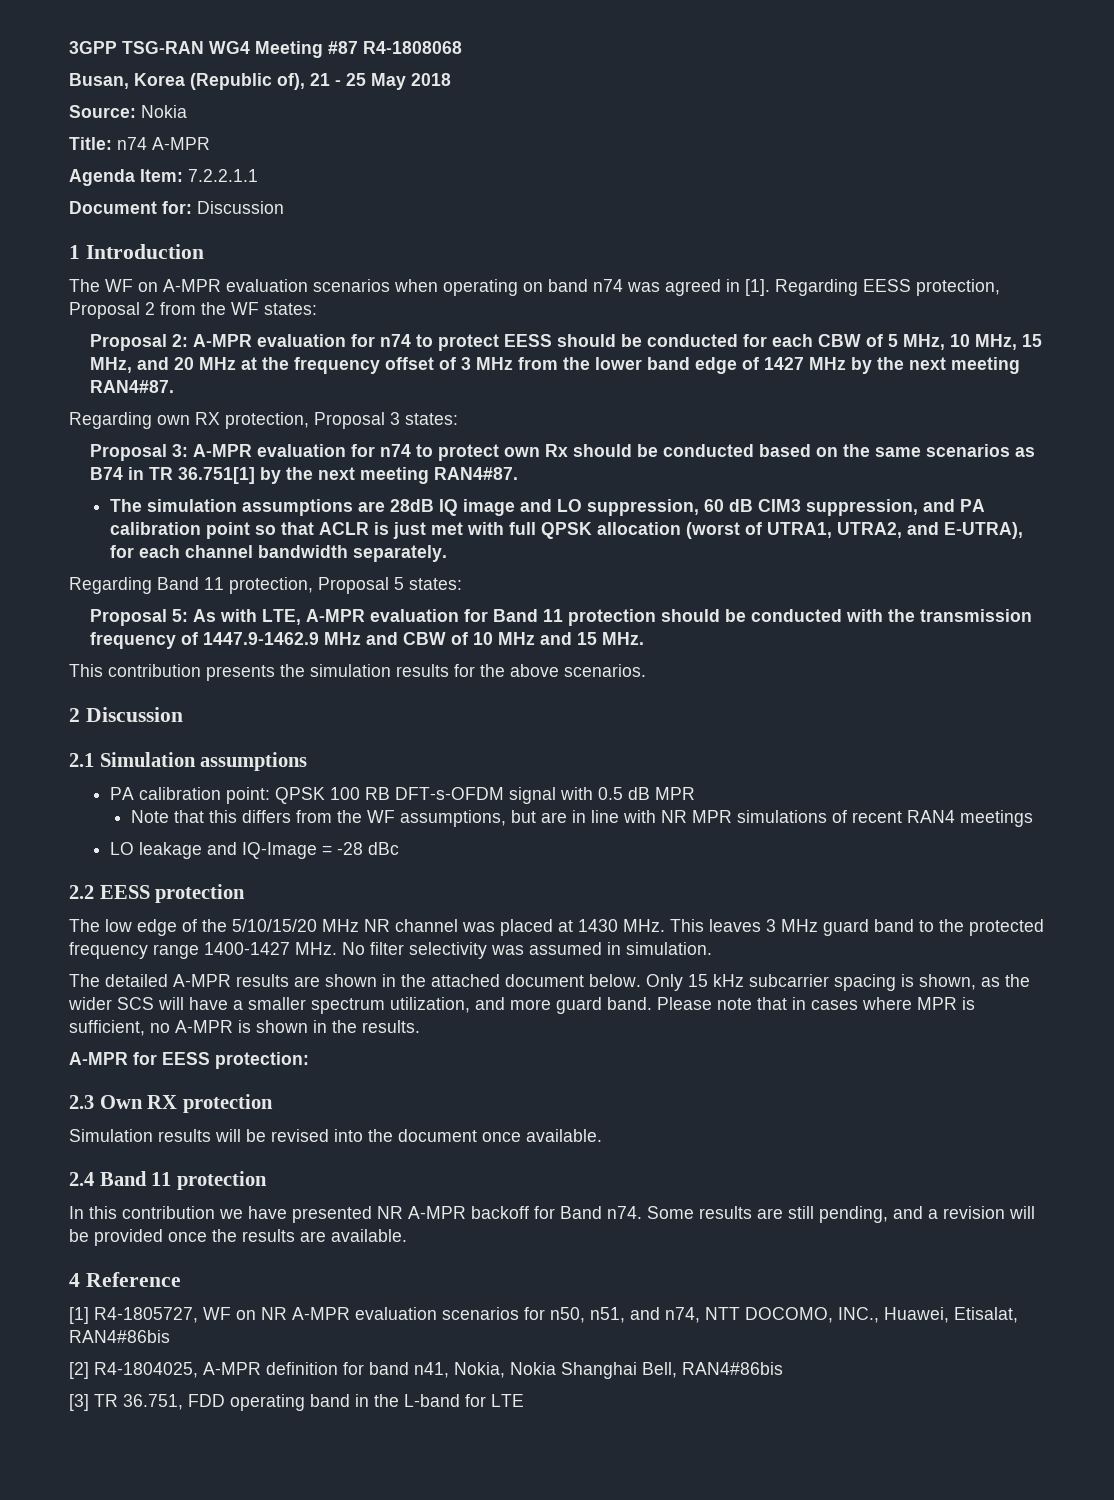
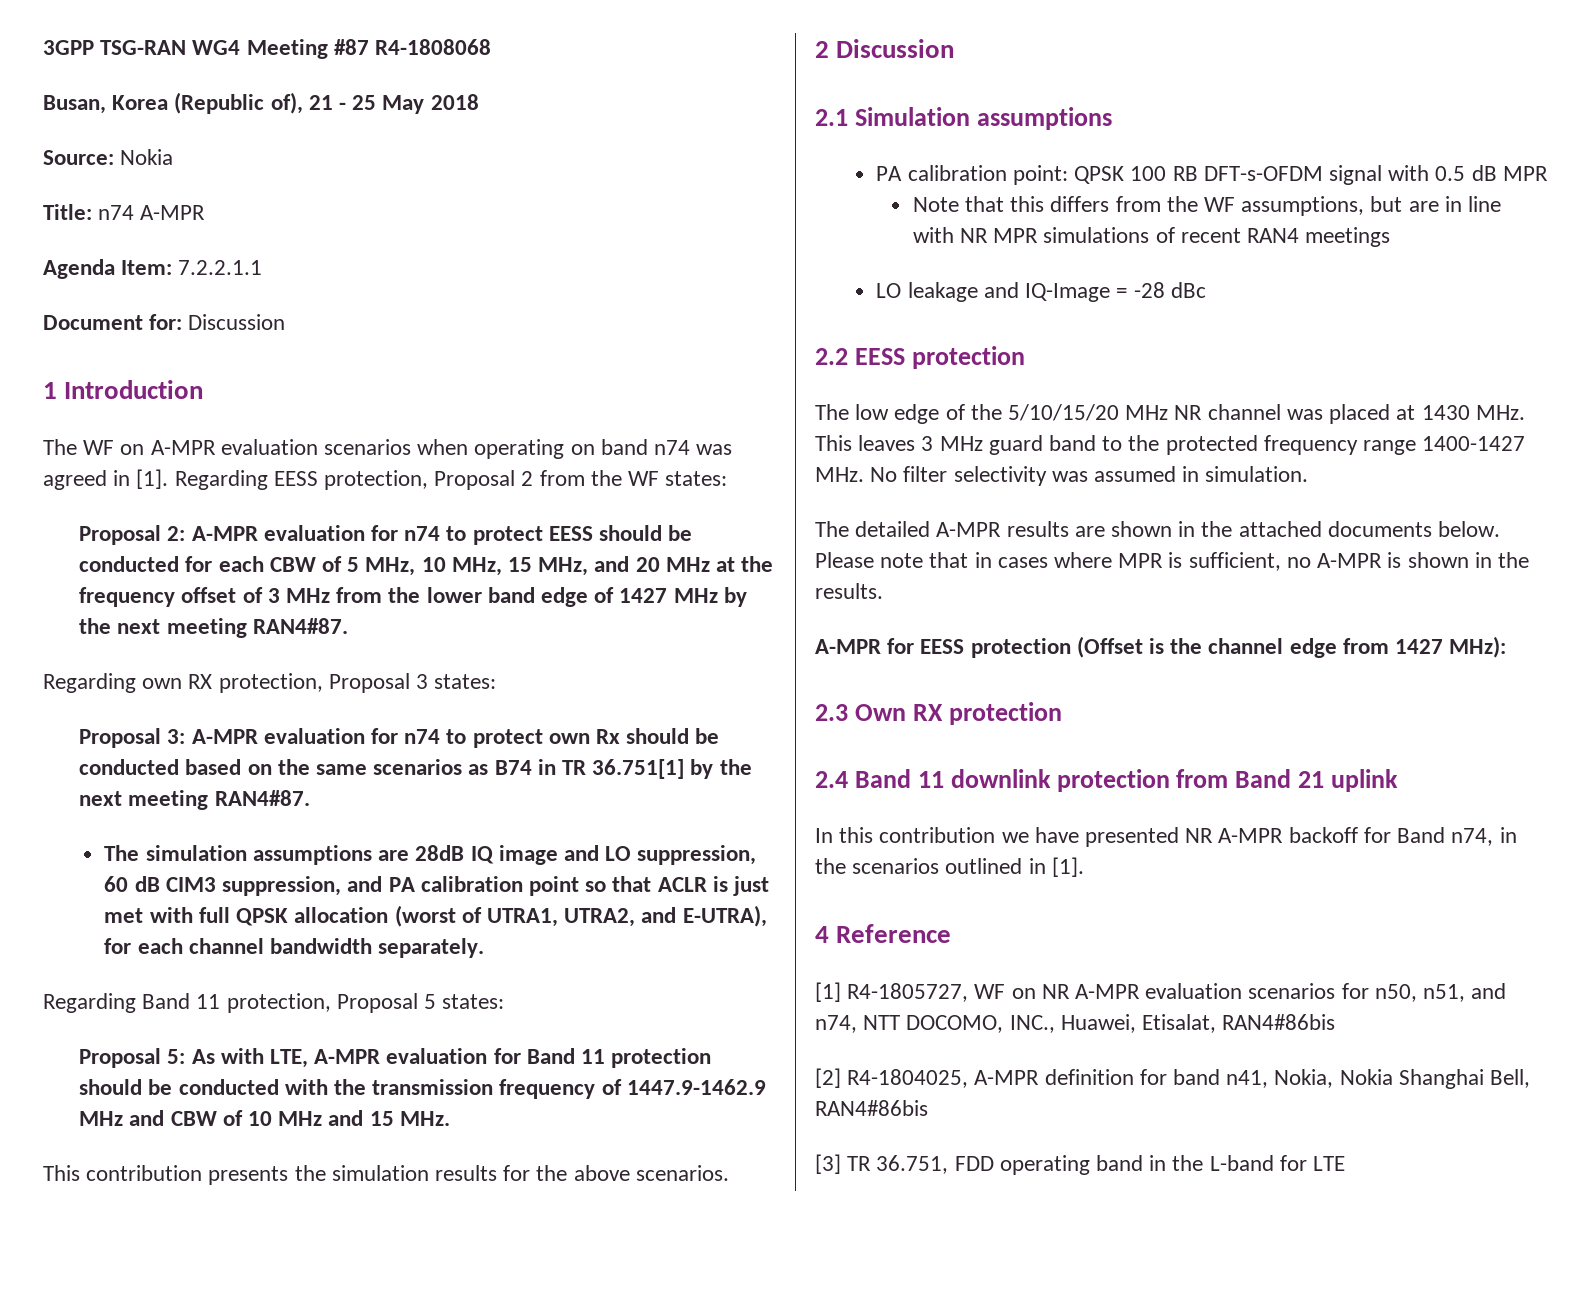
[505,974,1030,991] [68,997,652,1014] document below. Only 15 kHz subcarrier spacing is shown, as the wider SCS will have a smaller spectrum utilization, and more guard band. -> [1327,521,1501,537] documents below.
[215,1052,309,1069] [69,1094,273,1113] [69,1129,602,1142] protection: // 2.3 Own RX protection // Simulation results will be revised into the document once available. -> [970,636,1507,658] [815,702,1062,725] protection (Offset is the channel edge from 1427 MHz): // 2.3 Own RX protection
[176,1171,267,1190] protection -> [950,769,1399,792] downlink protection from Band 21 uplink
[607,1206,1035,1223] [69,1229,407,1246] n74. Some results are still pending, and a revision will be provided once the results are available. -> [1451,827,1517,846] [815,857,1084,877] n74, in the scenarios outlined in [1].

